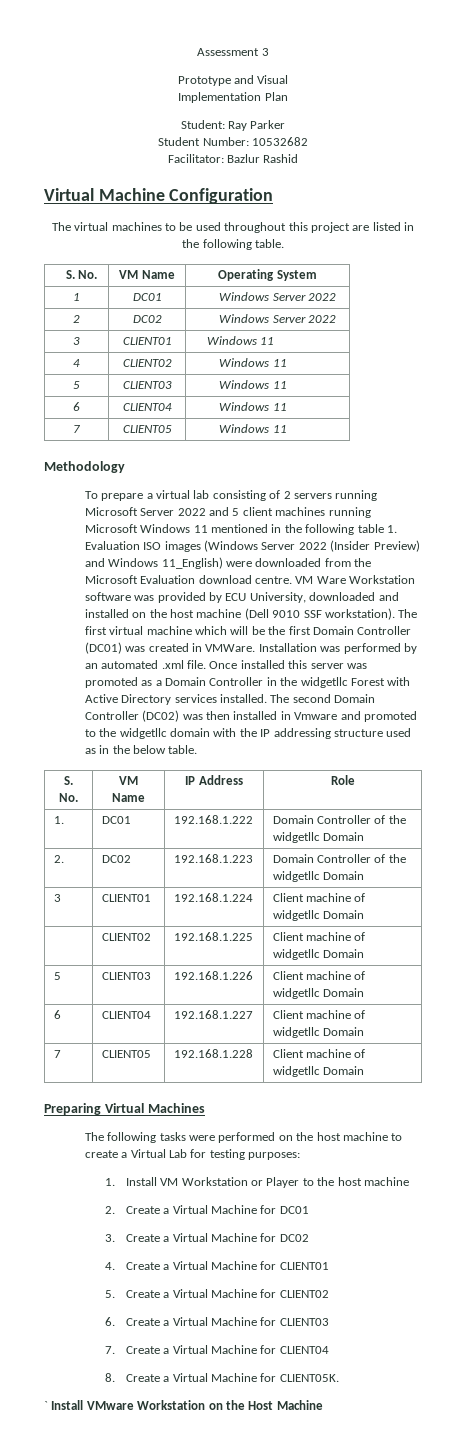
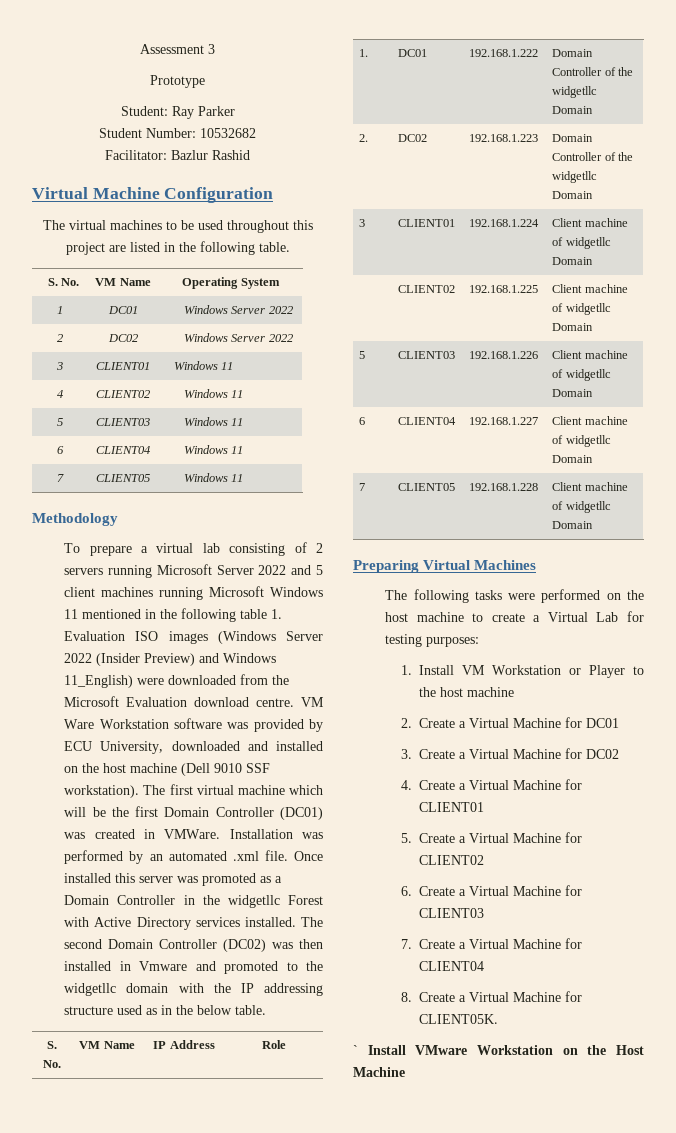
[234,75,289,84] [178,92,288,103] and Visual // Implementation Plan -> (205, 81) none

